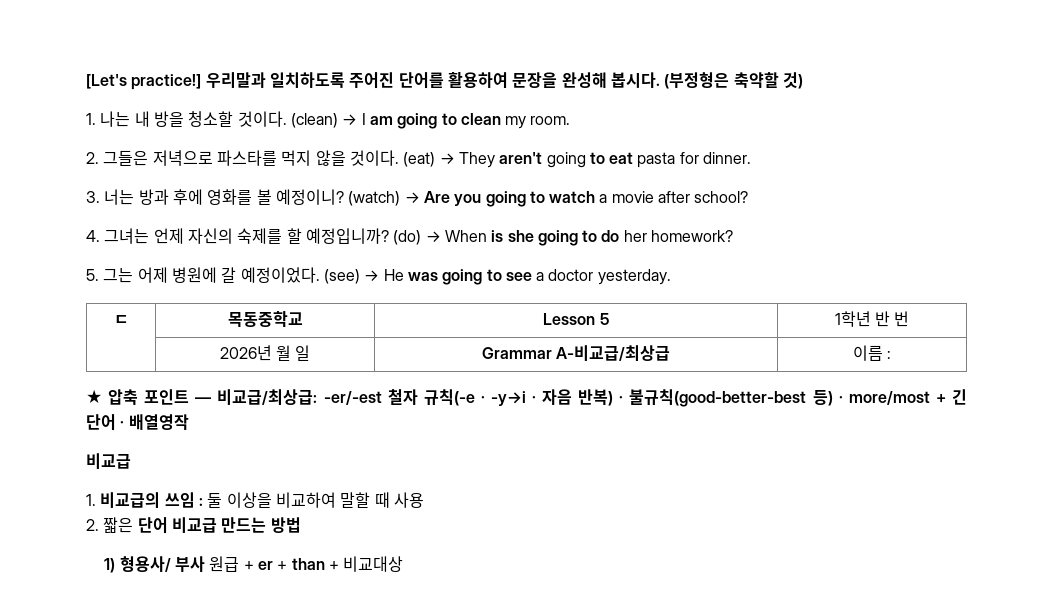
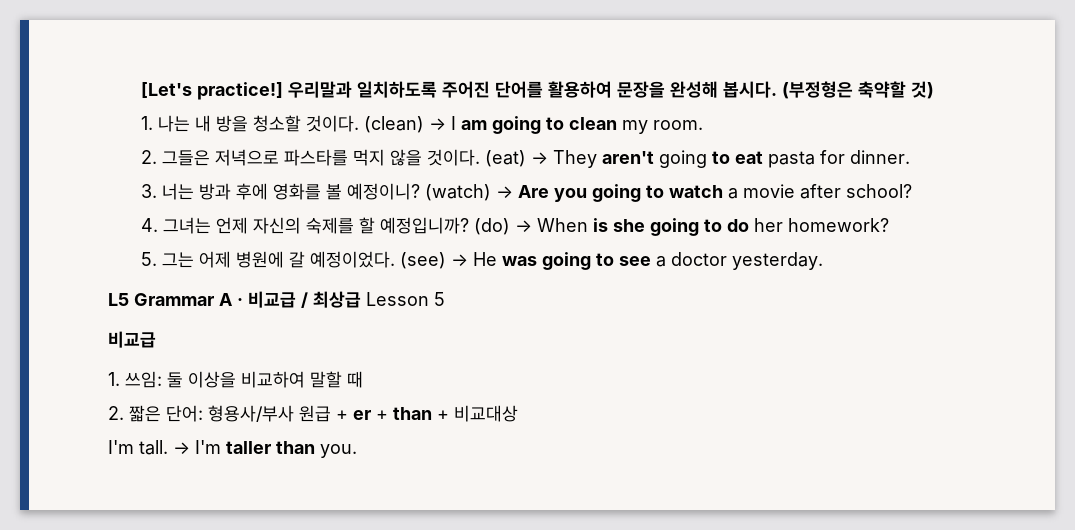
[113,315,129,325] [227,311,303,327] [543,313,609,325] [834,311,910,327] [219,345,311,361] [481,345,671,361] [852,345,892,361] [86,389,968,407] [86,414,189,431] // ㄷ | 목동중학교 | Lesson 5 | 1학년 반 번 // | 2026년 월 일 | Grammar A-비교급/최상급 | 이름 : // ★ 압축 포인트 — 비교급/최상급: -er/-est 철자 규칙(-e · -y→i · 자음 반복) · 불규칙(good-better-best 등) · more/most + 긴 단어 · 배열영작 -> [108,291,445,308] // L5 Grammar A · 비교급 / 최상급 Lesson 5
[100,492,203,508] 비교급의 쓰임 : -> [125,371,162,388] 쓰임:
[393,492,424,508] 사용 -> (363, 379) none
[137,517,301,534] [104,556,205,573] 단어 비교급 만드는 방법 // 1) 형용사/ 부사 -> [166,405,294,422] 단어: 형용사/부사
(404, 564) none -> [108,440,357,458] // I'm tall. → I'm taller than you.

